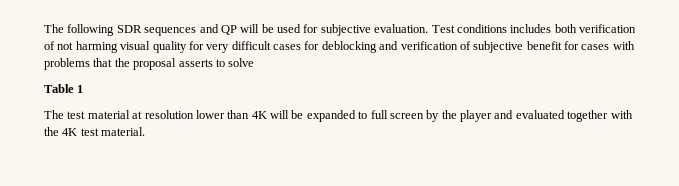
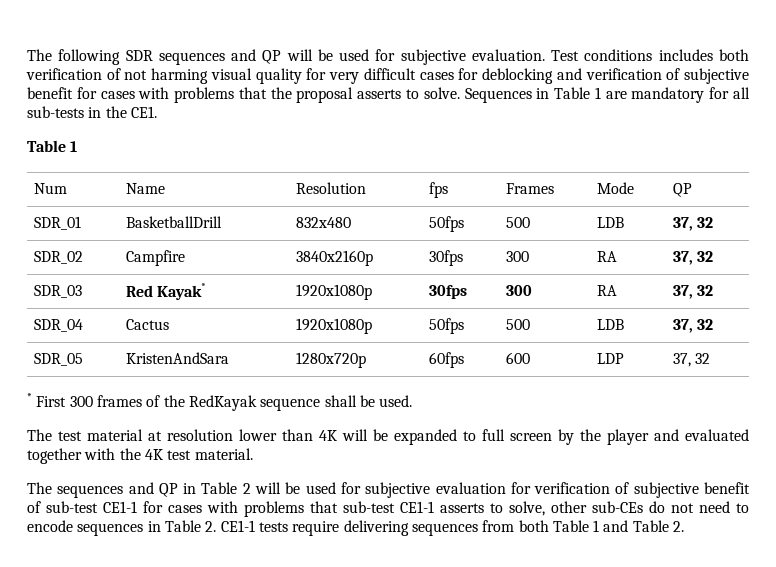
[228,58,255,67] [44,84,84,93] solve // Table 1 -> [423,87,751,103] [27,106,157,118] [27,140,78,152] [34,183,68,194] [126,183,166,194] [296,182,367,194] [429,182,449,198] [506,183,555,194] [597,182,635,194] [673,183,693,197] [34,216,82,230] [126,216,223,228] [296,217,352,228] [429,216,465,232] [506,217,531,228] [597,217,625,228] [673,217,714,231] [34,251,84,264] [126,250,186,266] [296,250,374,266] [429,250,464,266] [506,251,530,262] [597,251,618,262] [673,251,714,265] [34,285,83,298] [126,283,207,300] [296,284,373,300] [429,285,468,299] [506,285,533,296] [597,285,618,296] [673,285,714,299] [34,319,84,332] [126,319,170,330] [296,318,373,334] [429,318,465,334] [506,319,531,330] [597,319,625,330] [673,319,714,333] [34,353,84,366] [126,352,230,364] [296,352,367,368] [429,352,465,368] [506,352,531,364] [597,353,625,364] [673,353,711,367] [27,393,413,411] solve. Sequences in Table 1 are mandatory for all sub-tests in the CE1. // Table 1 // Num | Name | Resolution | fps | Frames | Mode | QP // SDR_01 | BasketballDrill | 832x480 | 50fps | 500 | LDB | 37, 32 // SDR_02 | Campfire | 3840x2160p | 30fps | 300 | RA | 37, 32 // SDR_03 | Red Kayak* | 1920x1080p | 30fps | 300 | RA | 37, 32 // SDR_04 | Cactus | 1920x1080p | 50fps | 500 | LDB | 37, 32 // SDR_05 | KristenAndSara | 1280x720p | 60fps | 600 | LDP | 37, 32 // * First 300 frames of the RedKayak sequence shall be used.
(146, 131) none -> [27,482,750,498] [27,501,749,517] [27,520,685,536] // The sequences and QP in Table 2 will be used for subjective evaluation for verification of subjective benefit of sub-test CE1-1 for cases with problems that sub-test CE1-1 asserts to solve, other sub-CEs do not need to encode sequences in Table 2. CE1-1 tests require delivering sequences from both Table 1 and Table 2.

